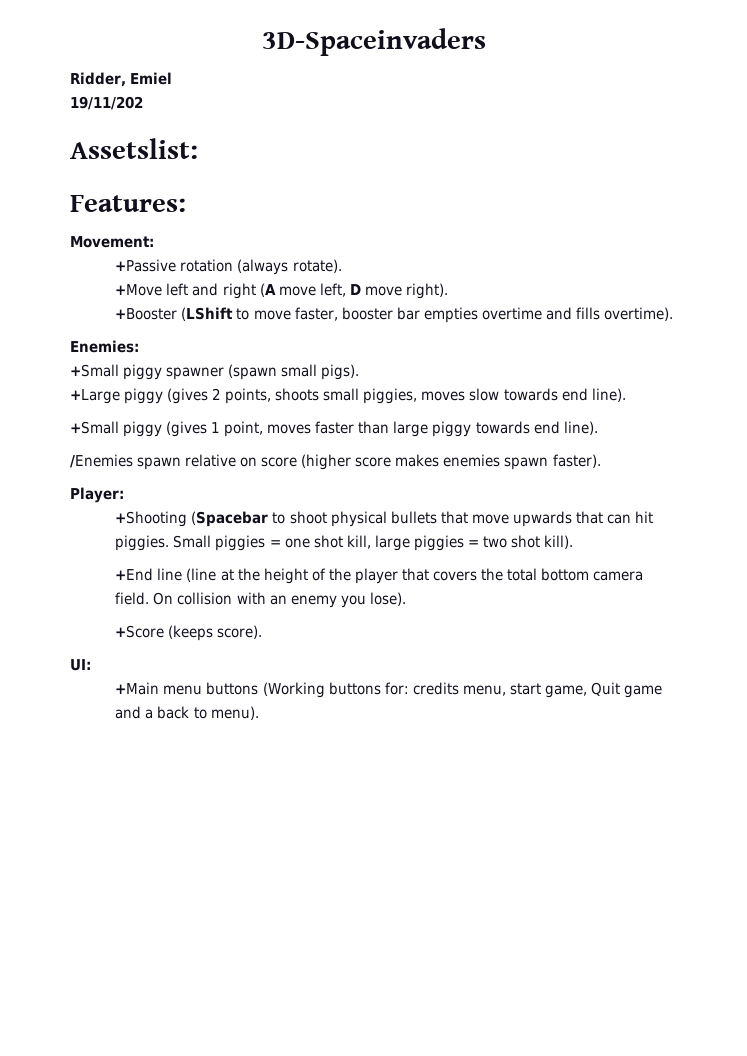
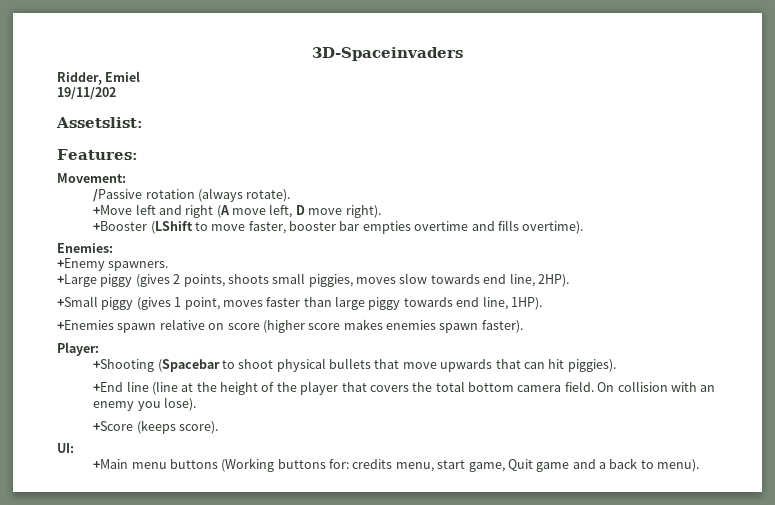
[115,259,177,272] +Passive -> [93,189,143,202] /Passive
[70,364,360,380] +Small piggy spawner (spawn small pigs). -> [57,258,169,271] +Enemy spawners.
[591,388,626,402] line). -> [509,273,569,287] line, 2HP).
[563,421,598,435] [70,454,133,468] line). // /Enemies -> [482,296,542,310] [57,320,114,330] line, 1HP). // +Enemies
[115,535,573,551] piggies. Small piggies = one shot kill, large piggies = two shot kill). -> [567,359,616,372] piggies).

